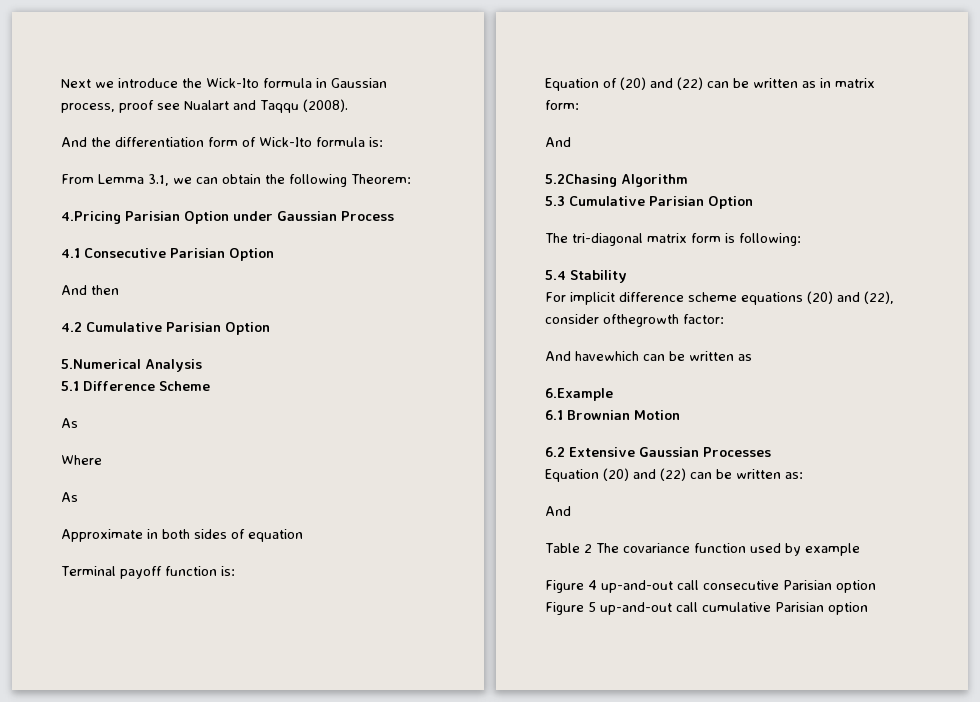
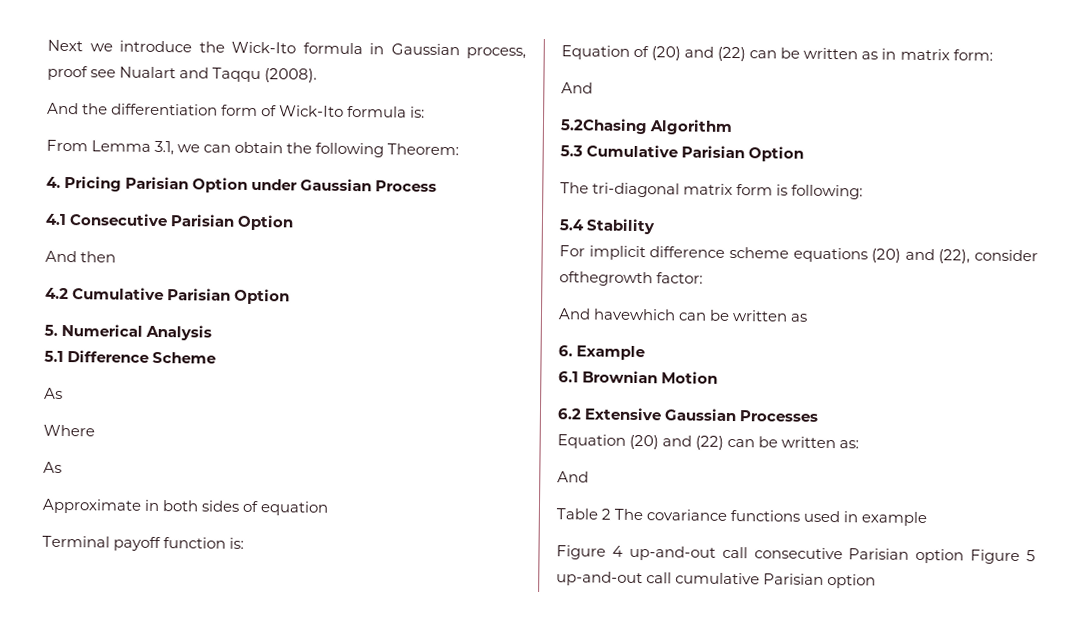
[61,211,121,224] 4.Pricing -> [46,176,123,192] 4. Pricing
[61,359,141,369] 5.Numerical -> [44,323,144,337] 5. Numerical
[545,388,613,401] 6.Example -> [558,345,646,361] 6. Example
[693,543,801,556] function used by -> [730,509,859,523] functions used in

